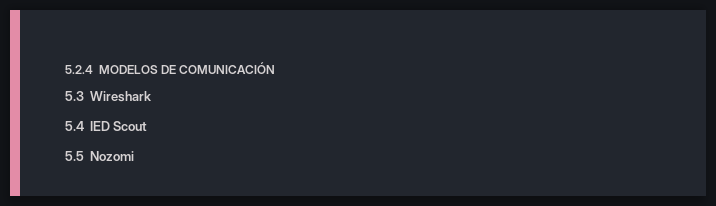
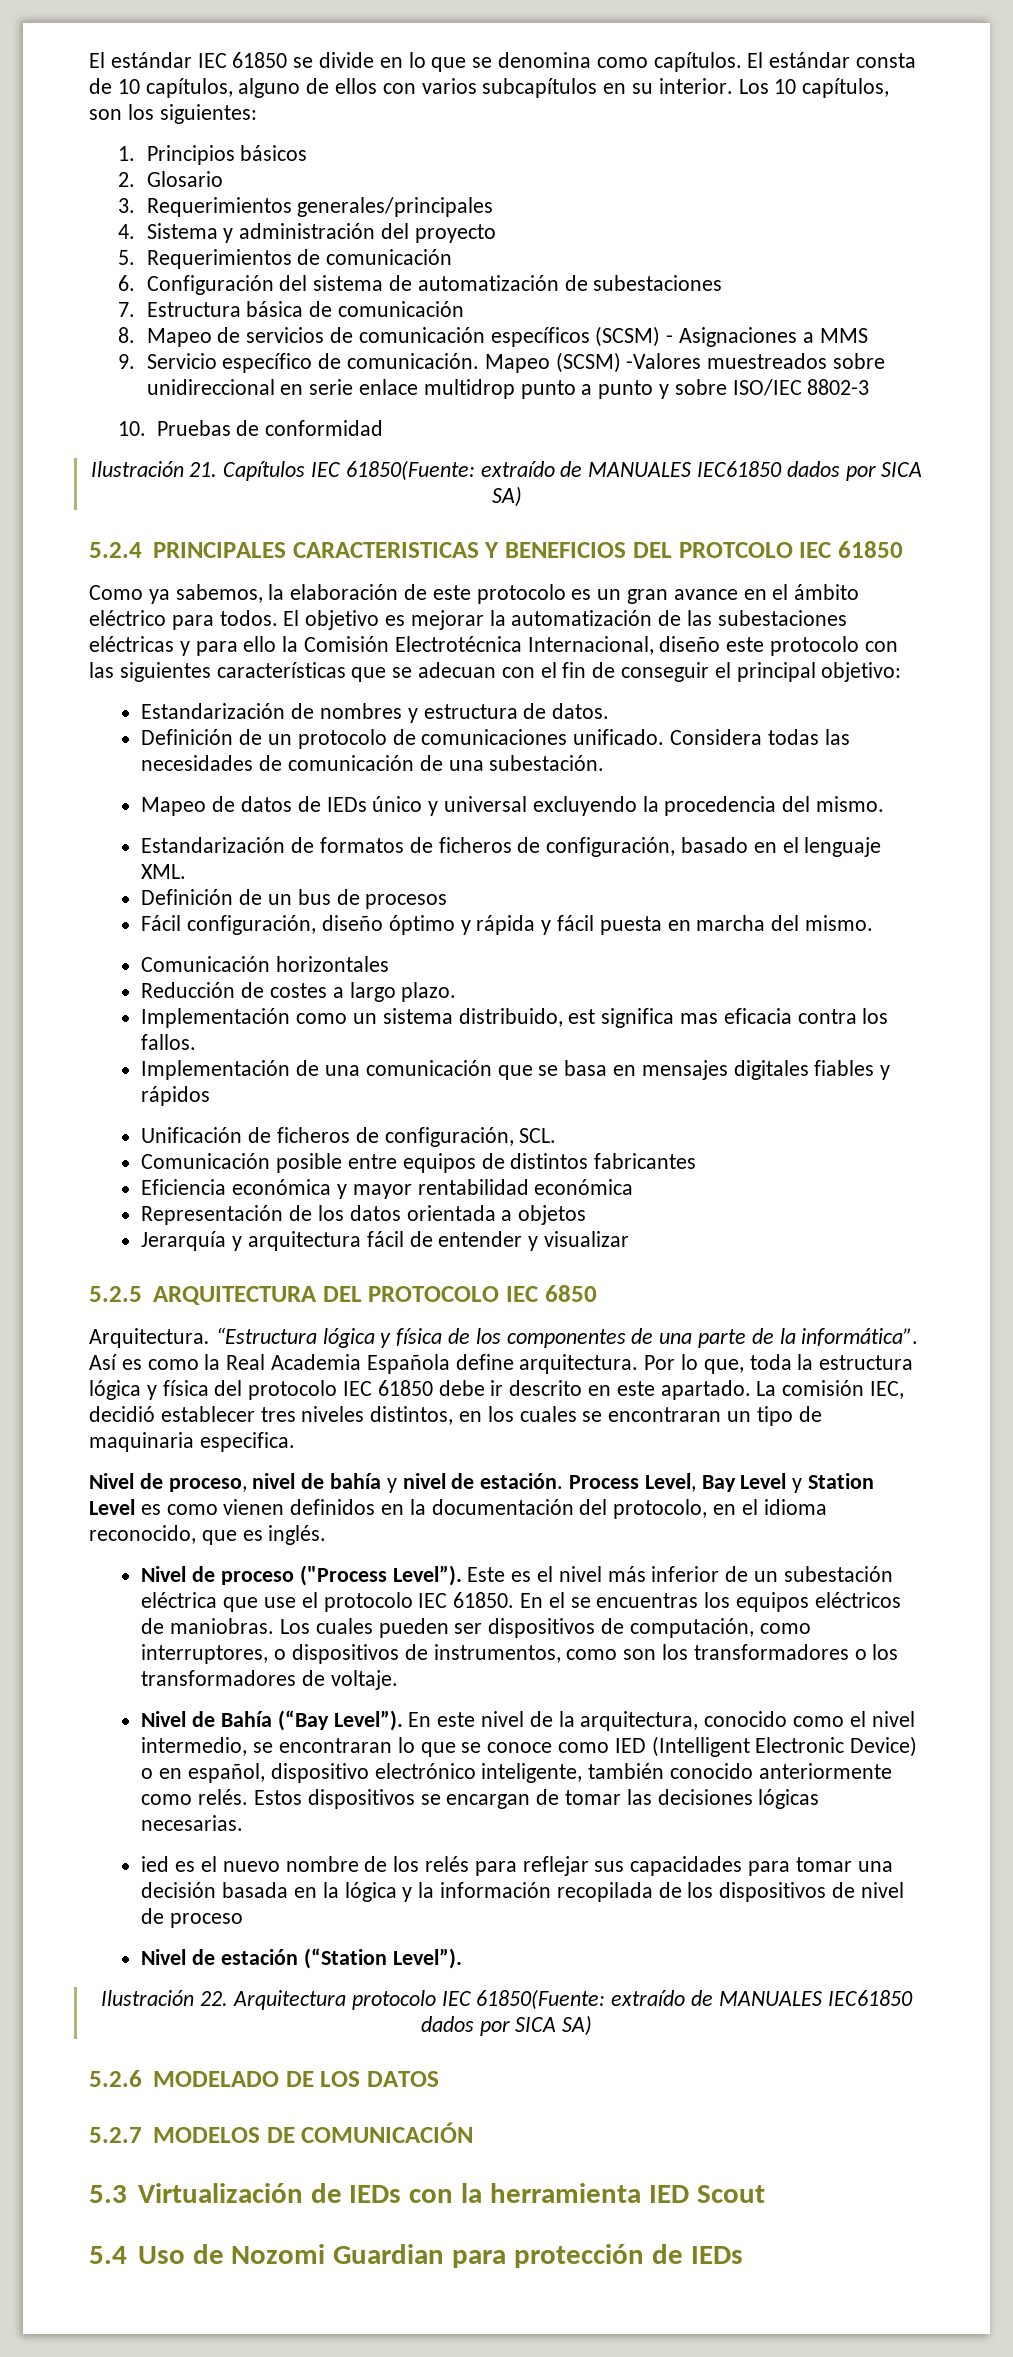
[65,62,275,74] [65,91,152,102] [65,121,148,131] [65,151,134,161] 5.2.4 MODELOS DE COMUNICACIÓN // 5.3 Wireshark // 5.4 IED Scout // 5.5 Nozomi -> [89,52,917,72] [89,78,890,98] [89,104,257,124] [117,145,308,165] [117,171,223,187] [117,197,494,217] [117,223,496,243] [117,249,453,269] [117,275,723,295] [117,301,464,317] [117,326,868,347] [117,352,885,373] [146,379,870,399] [117,420,384,436] [90,460,923,481] [491,486,522,507] [89,541,903,558] [89,584,860,604] [89,610,847,630] [89,636,898,656] [89,662,902,682] [141,703,610,723] [141,729,850,749] [141,755,605,771] [141,796,885,816] [141,837,882,857] [141,864,187,879] [141,889,448,909] [141,915,874,935] [141,956,390,972] [141,982,457,1002] [141,1008,889,1028] [141,1034,197,1050] [141,1060,891,1080] [141,1086,211,1106] [141,1127,557,1147] [141,1153,697,1173] [141,1179,634,1199] [141,1205,587,1225] [141,1231,630,1251] [89,1285,597,1305] [89,1327,919,1348] [89,1354,914,1374] [89,1380,905,1400] [89,1406,822,1426] [89,1432,295,1452] [89,1473,875,1493] [89,1499,827,1519] [89,1525,327,1545] [141,1565,893,1586] [141,1592,901,1612] [141,1618,811,1638] [141,1644,899,1664] [141,1670,399,1690] [141,1710,915,1731] [141,1736,918,1757] [141,1763,892,1783] [141,1789,820,1809] [141,1815,244,1831] [141,1856,893,1876] [141,1882,904,1902] [141,1908,244,1928] [141,1948,462,1969] [101,1989,913,2010] [420,2015,593,2036] [89,2070,439,2087] [89,2122,474,2143] [89,2183,765,2203] [89,2244,743,2268] El estándar IEC 61850 se divide en lo que se denomina como capítulos. El estándar consta de 10 capítulos, alguno de ellos con varios subcapítulos en su interior. Los 10 capítulos, son los siguientes: // 1. Principios básicos // 2. Glosario // 3. Requerimientos generales/principales // 4. Sistema y administración del proyecto // 5. Requerimientos de comunicación // 6. Configuración del sistema de automatización de subestaciones // 7. Estructura básica de comunicación // 8. Mapeo de servicios de comunicación específicos (SCSM) - Asignaciones a MMS // 9. Servicio específico de comunicación. Mapeo (SCSM) -Valores muestreados sobre unidireccional en serie enlace multidrop punto a punto y sobre ISO/IEC 8802-3 // 10. Pruebas de conformidad // Ilustración 21. Capítulos IEC 61850(Fuente: extraído de MANUALES IEC61850 dados por SICA SA) // 5.2.4 PRINCIPALES CARACTERISTICAS Y BENEFICIOS DEL PROTCOLO IEC 61850 // Como ya sabemos, la elaboración de este protocolo es un gran avance en el ámbito eléctrico para todos. El objetivo es mejorar la automatización de las subestaciones eléctricas y para ello la Comisión Electrotécnica Internacional, diseño este protocolo con las siguientes características que se adecuan con el fin de conseguir el principal objetivo: // Estandarización de nombres y estructura de datos. // Definición de un protocolo de comunicaciones unificado. Considera todas las necesidades de comunicación de una subestación. // Mapeo de datos de IEDs único y universal excluyendo la procedencia del mismo. // Estandarización de formatos de ficheros de configuración, basado en el lenguaje XML. // Definición de un bus de procesos // Fácil configuración, diseño óptimo y rápida y fácil puesta en marcha del mismo. // Comunicación horizontales // Reducción de costes a largo plazo. // Implementación como un sistema distribuido, est significa mas eficacia contra los fallos. // Implementación de una comunicación que se basa en mensajes digitales fiables y rápidos // Unificación de ficheros de configuración, SCL. // Comunicación posible entre equipos de distintos fabricantes // Eficiencia económica y mayor rentabilidad económica // Representación de los datos orientada a objetos // Jerarquía y arquitectura fácil de entender y visualizar // 5.2.5 ARQUITECTURA DEL PROTOCOLO IEC 6850 // Arquitectura. “Estructura lógica y física de los componentes de una parte de la informática”. Así es como la Real Academia Española define arquitectura. Por lo que, toda la estructura lógica y física del protocolo IEC 61850 debe ir descrito en este apartado. La comisión IEC, decidió establecer tres niveles distintos, en los cuales se encontraran un tipo de maquinaria especifica. // Nivel de proceso, nivel de bahía y nivel de estación. Process Level, Bay Level y Station Level es como vienen definidos en la documentación del protocolo, en el idioma reconocido, que es inglés. // Nivel de proceso ("Process Level”). Este es el nivel más inferior de un subestación eléctrica que use el protocolo IEC 61850. En el se encuentras los equipos eléctricos de maniobras. Los cuales pueden ser dispositivos de computación, como interruptores, o dispositivos de instrumentos, como son los transformadores o los transformadores de voltaje. // Nivel de Bahía (“Bay Level”). En este nivel de la arquitectura, conocido como el nivel intermedio, se encontraran lo que se conoce como IED (Intelligent Electronic Device) o en español, dispositivo electrónico inteligente, también conocido anteriormente como relés. Estos dispositivos se encargan de tomar las decisiones lógicas necesarias. // ied es el nuevo nombre de los relés para reflejar sus capacidades para tomar una decisión basada en la lógica y la información recopilada de los dispositivos de nivel de proceso // Nivel de estación (“Station Level”). // Ilustración 22. Arquitectura protocolo IEC 61850(Fuente: extraído de MANUALES IEC61850 dados por SICA SA) // 5.2.6 MODELADO DE LOS DATOS // 5.2.7 MODELOS DE COMUNICACIÓN // 5.3 Virtualización de IEDs con la herramienta IED Scout // 5.4 Uso de Nozomi Guardian para protección de IEDs

